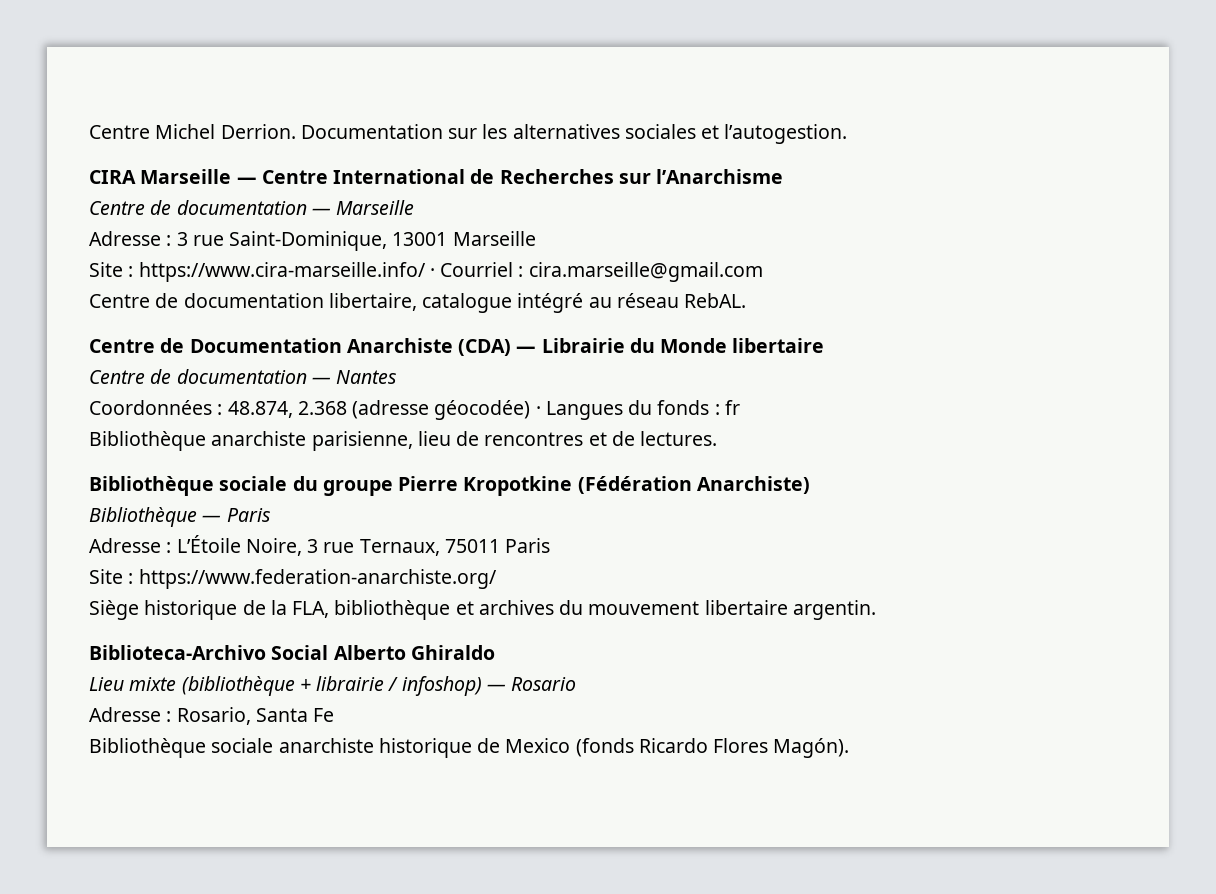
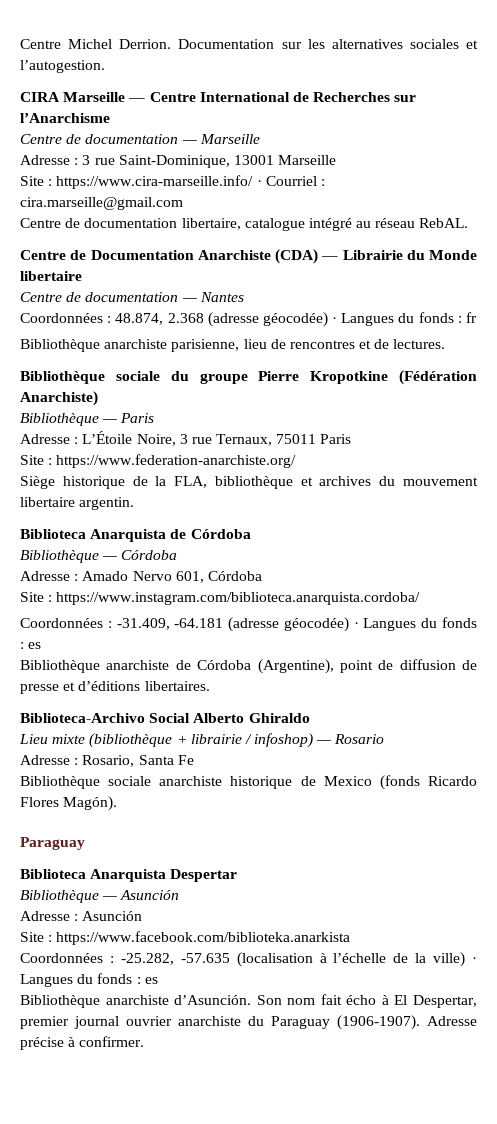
(876, 610) none -> [20,529,251,542] [20,550,178,563] [20,571,262,583] [20,592,421,605] [20,617,477,632] [20,642,42,649] [20,659,477,674] [20,681,210,694] // Biblioteca Anarquista de Córdoba // Bibliothèque — Córdoba // Adresse : Amado Nervo 601, Córdoba // Site : https://www.instagram.com/biblioteca.anarquista.cordoba/ // Coordonnées : -31.409, -64.181 (adresse géocodée) · Langues du fonds : es // Bibliothèque anarchiste de Córdoba (Argentine), point de diffusion de presse et d’éditions libertaires.
(850, 748) none -> [20,837,85,850] [20,869,238,882] [20,890,180,903] [20,911,143,921] [20,931,351,945] [20,952,477,967] [20,973,158,987] [20,994,477,1008] [20,1015,477,1030] [20,1036,145,1050] // Paraguay // Biblioteca Anarquista Despertar // Bibliothèque — Asunción // Adresse : Asunción // Site : https://www.facebook.com/biblioteka.anarkista // Coordonnées : -25.282, -57.635 (localisation à l’échelle de la ville) · Langues du fonds : es // Bibliothèque anarchiste d’Asunción. Son nom fait écho à El Despertar, premier journal ouvrier anarchiste du Paraguay (1906-1907). Adresse précise à confirmer.

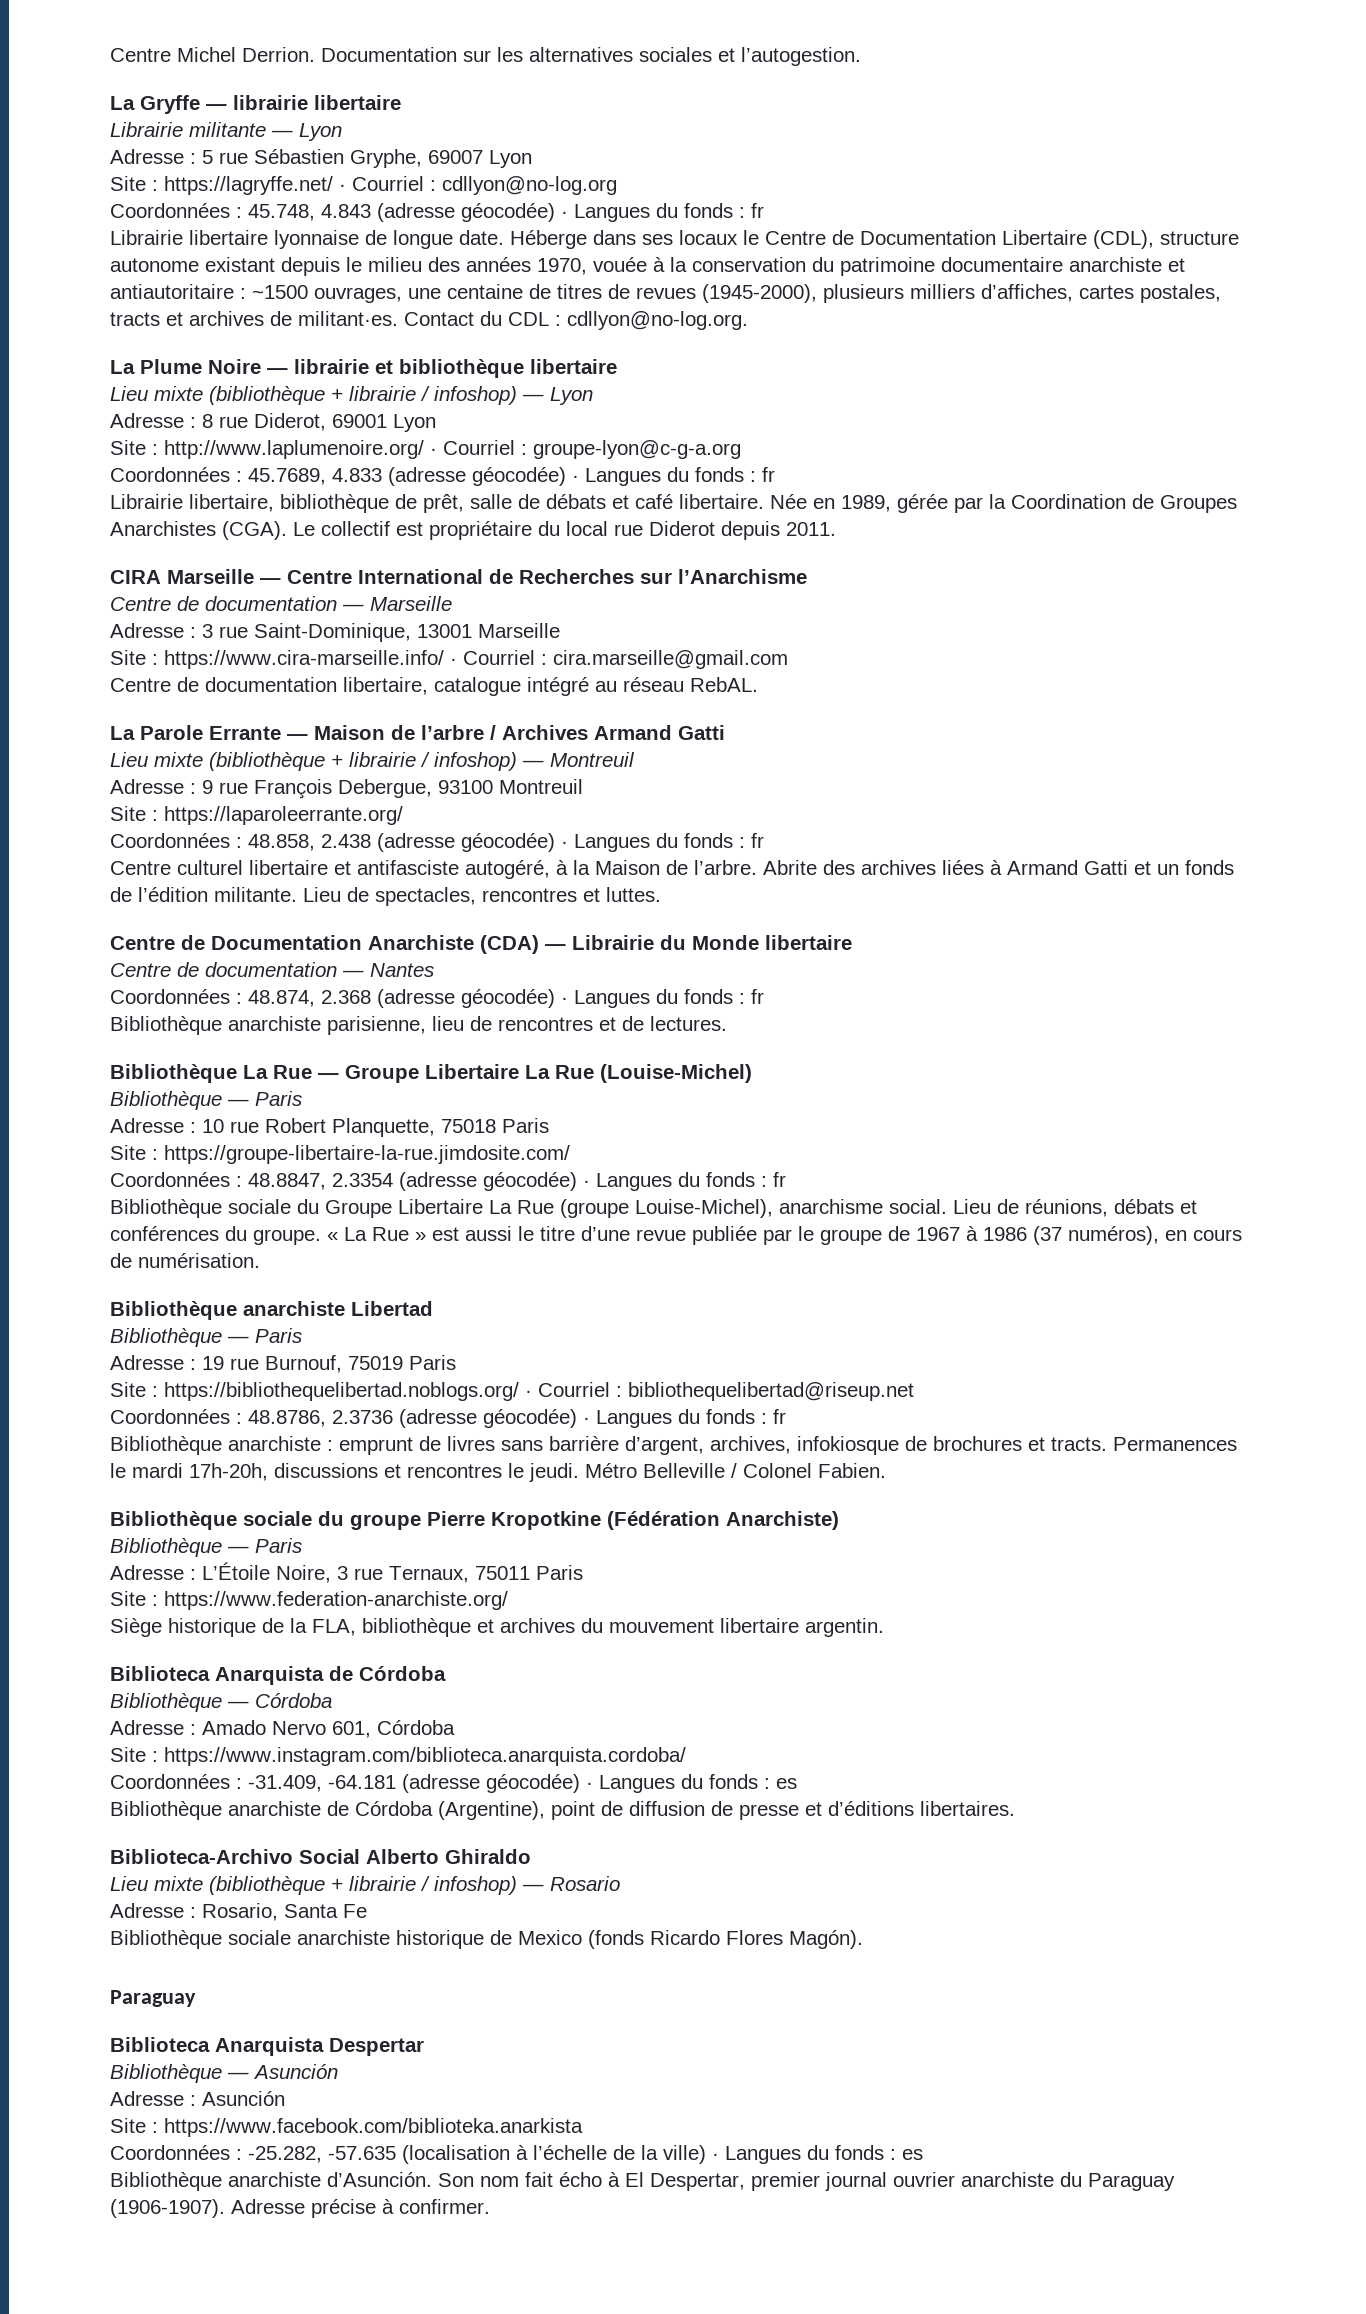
(105, 66) none -> [110,95,401,114] [110,122,342,141] [110,149,532,168] [110,176,617,195] [110,203,764,222] [110,230,1239,249] [110,257,1185,276] [110,284,1221,303] [110,311,748,330] [110,359,617,378] [110,386,593,405] [110,413,436,432] [110,440,741,459] [110,467,775,486] [110,494,1237,513] [110,521,836,540] // La Gryffe — librairie libertaire // Librairie militante — Lyon // Adresse : 5 rue Sébastien Gryphe, 69007 Lyon // Site : https://lagryffe.net/ · Courriel : cdllyon@no-log.org // Coordonnées : 45.748, 4.843 (adresse géocodée) · Langues du fonds : fr // Librairie libertaire lyonnaise de longue date. Héberge dans ses locaux le Centre de Documentation Libertaire (CDL), structure autonome existant depuis le milieu des années 1970, vouée à la conservation du patrimoine documentaire anarchiste et antiautoritaire : ~1500 ouvrages, une centaine de titres de revues (1945-2000), plusieurs milliers d’affiches, cartes postales, tracts et archives de militant·es. Contact du CDL : cdllyon@no-log.org. // La Plume Noire — librairie et bibliothèque libertaire // Lieu mixte (bibliothèque + librairie / infoshop) — Lyon // Adresse : 8 rue Diderot, 69001 Lyon // Site : http://www.laplumenoire.org/ · Courriel : groupe-lyon@c-g-a.org // Coordonnées : 45.7689, 4.833 (adresse géocodée) · Langues du fonds : fr // Librairie libertaire, bibliothèque de prêt, salle de débats et café libertaire. Née en 1989, gérée par la Coordination de Groupes Anarchistes (CGA). Le collectif est propriétaire du local rue Diderot depuis 2011.
(469, 223) none -> [110,725,725,740] [110,752,635,771] [110,779,583,799] [110,806,403,825] [110,833,764,852] [110,860,1234,879] [110,887,661,906] // La Parole Errante — Maison de l’arbre / Archives Armand Gatti // Lieu mixte (bibliothèque + librairie / infoshop) — Montreuil // Adresse : 9 rue François Debergue, 93100 Montreuil // Site : https://laparoleerrante.org/ // Coordonnées : 48.858, 2.438 (adresse géocodée) · Langues du fonds : fr // Centre culturel libertaire et antifasciste autogéré, à la Maison de l’arbre. Abrite des archives liées à Armand Gatti et un fonds de l’édition militante. Lieu de spectacles, rencontres et luttes.
(446, 344) none -> [110,1064,752,1083] [110,1091,302,1110] [110,1118,549,1137] [110,1145,570,1164] [110,1172,786,1191] [110,1199,1197,1218] [110,1226,1242,1245] [110,1253,260,1268] [110,1301,433,1320] [110,1328,302,1347] [110,1355,456,1373] [110,1382,914,1401] [110,1409,786,1428] [110,1436,1237,1455] [110,1463,886,1482] // Bibliothèque La Rue — Groupe Libertaire La Rue (Louise-Michel) // Bibliothèque — Paris // Adresse : 10 rue Robert Planquette, 75018 Paris // Site : https://groupe-libertaire-la-rue.jimdosite.com/ // Coordonnées : 48.8847, 2.3354 (adresse géocodée) · Langues du fonds : fr // Bibliothèque sociale du Groupe Libertaire La Rue (groupe Louise-Michel), anarchisme social. Lieu de réunions, débats et conférences du groupe. « La Rue » est aussi le titre d’une revue publiée par le groupe de 1967 à 1986 (37 numéros), en cours de numérisation. // Bibliothèque anarchiste Libertad // Bibliothèque — Paris // Adresse : 19 rue Burnouf, 75019 Paris // Site : https://bibliothequelibertad.noblogs.org/ · Courriel : bibliothequelibertad@riseup.net // Coordonnées : 48.8786, 2.3736 (adresse géocodée) · Langues du fonds : fr // Bibliothèque anarchiste : emprunt de livres sans barrière d’argent, archives, infokiosque de brochures et tracts. Permanences le mardi 17h-20h, discussions et rencontres le jeudi. Métro Belleville / Colonel Fabien.

